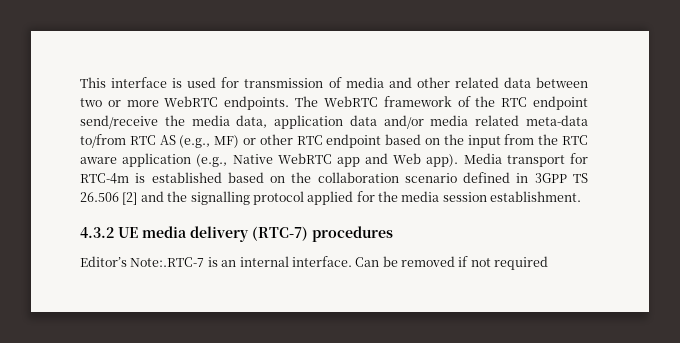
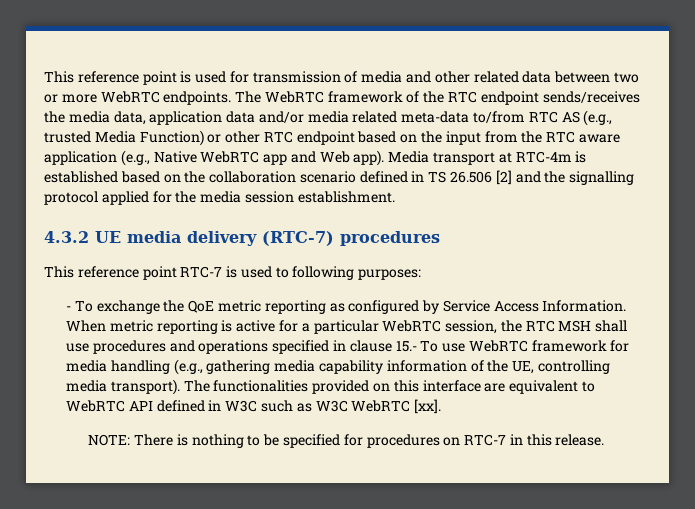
[80,77,168,88] This interface -> [44,71,177,85] This reference point
[80,115,158,129] send/receive -> [542,91,640,103] sends/receives
[214,135,240,148] MF) -> [44,130,204,146] trusted Media Function)
[570,153,588,164] for -> [498,152,512,163] at
[534,173,567,183] 3GPP -> (425, 176) none
[80,256,549,270] Editor’s Note:.RTC-7 is an internal interface. Can be removed if not required -> [44,266,422,280] [66,300,627,314] [66,320,628,334] [66,340,630,354] [66,359,610,375] [66,379,595,395] [66,399,442,414] [88,434,605,448] This reference point RTC-7 is used to following purposes: // - To exchange the QoE metric reporting as configured by Service Access Information. When metric reporting is active for a particular WebRTC session, the RTC MSH shall use procedures and operations specified in clause 15.- To use WebRTC framework for media handling (e.g., gathering media capability information of the UE, controlling media transport). The functionalities provided on this interface are equivalent to WebRTC API defined in W3C such as W3C WebRTC [xx]. // NOTE: There is nothing to be specified for procedures on RTC-7 in this release.

